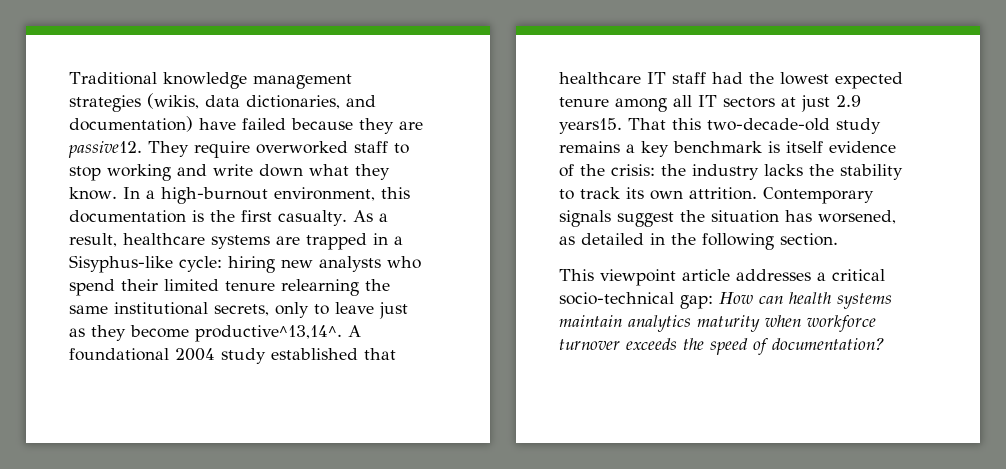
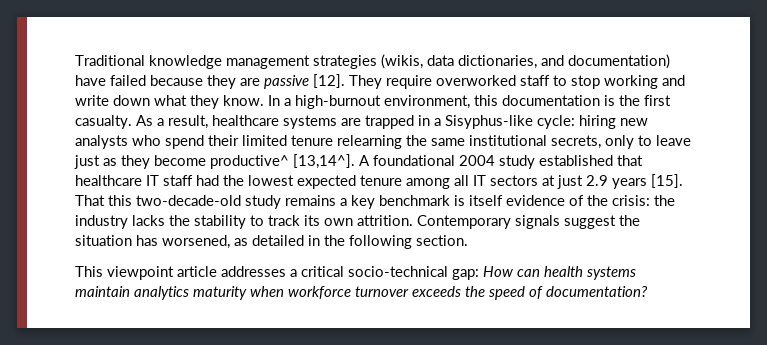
[68,141,142,158] passive12. -> [264,74,345,89] passive [12].
[195,325,342,342] productive^13,14^. -> [210,154,355,169] productive^ [13,14^].
[559,118,622,134] years15. -> [612,174,683,189] years [15].

